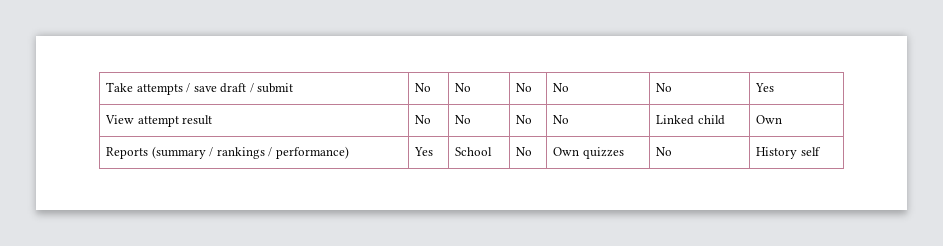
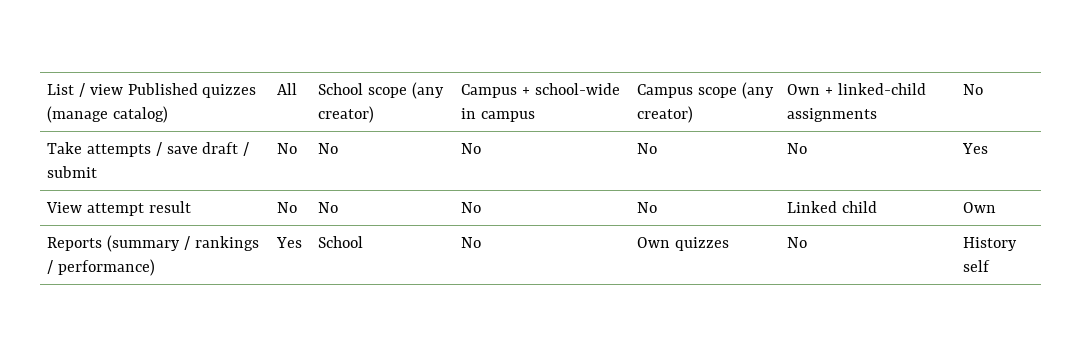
(106, 87) none -> [47,83,257,98] [47,106,169,123] [277,83,298,95] [318,82,444,99] [318,106,375,123] [461,83,620,98] [461,108,536,122] [637,82,774,99] [637,106,694,123] [787,83,926,95] [787,108,878,122] [963,84,984,95] List / view Published quizzes (manage catalog) | All | School scope (any creator) | Campus + school-wide in campus | Campus scope (any creator) | Own + linked-child assignments | No //

